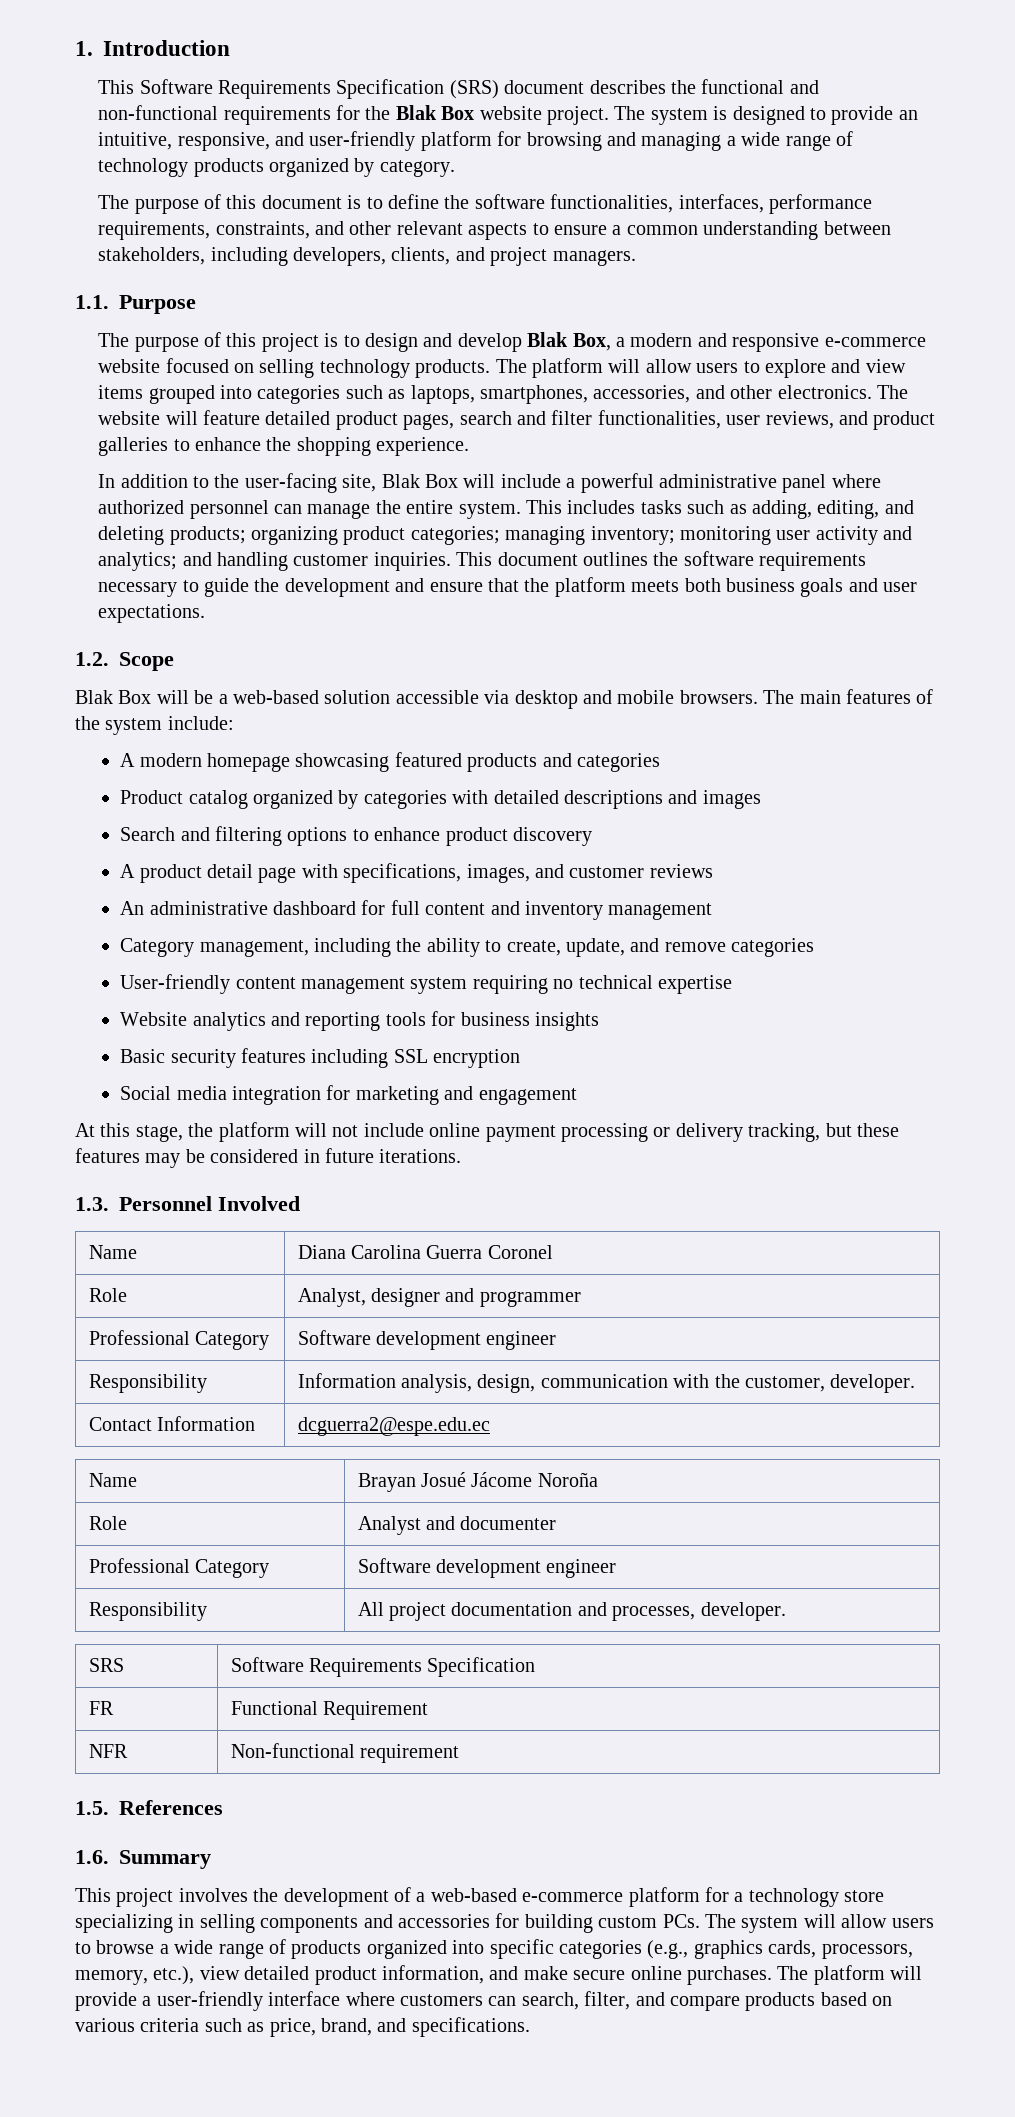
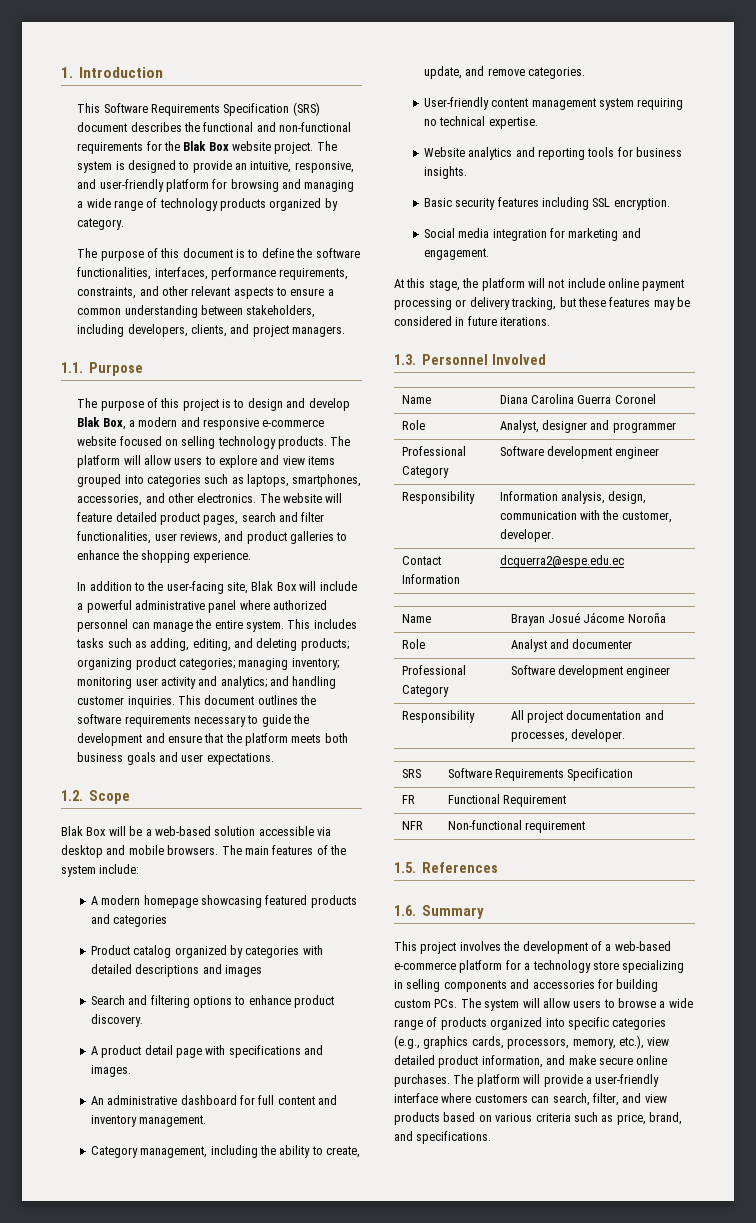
[513,827,593,846] discovery -> [90,1014,143,1027] discovery.
[343,863,713,883] specifications, images, and customer reviews -> [228,1045,324,1058] [90,1065,131,1077] specifications and images.
[608,903,713,920] management -> [139,1115,207,1127] management.
[731,938,815,957] categories -> [528,67,586,79] categories.
[658,975,733,994] expertise -> [488,117,538,129] expertise.
[535,1012,600,1031] insights -> [423,166,467,179] insights.
[433,1049,521,1068] encryption -> [613,198,670,210] encryption.
[478,1088,577,1105] engagement -> [423,248,489,260] engagement.
[669,1996,740,2011] compare -> [644,1094,667,1103] view

